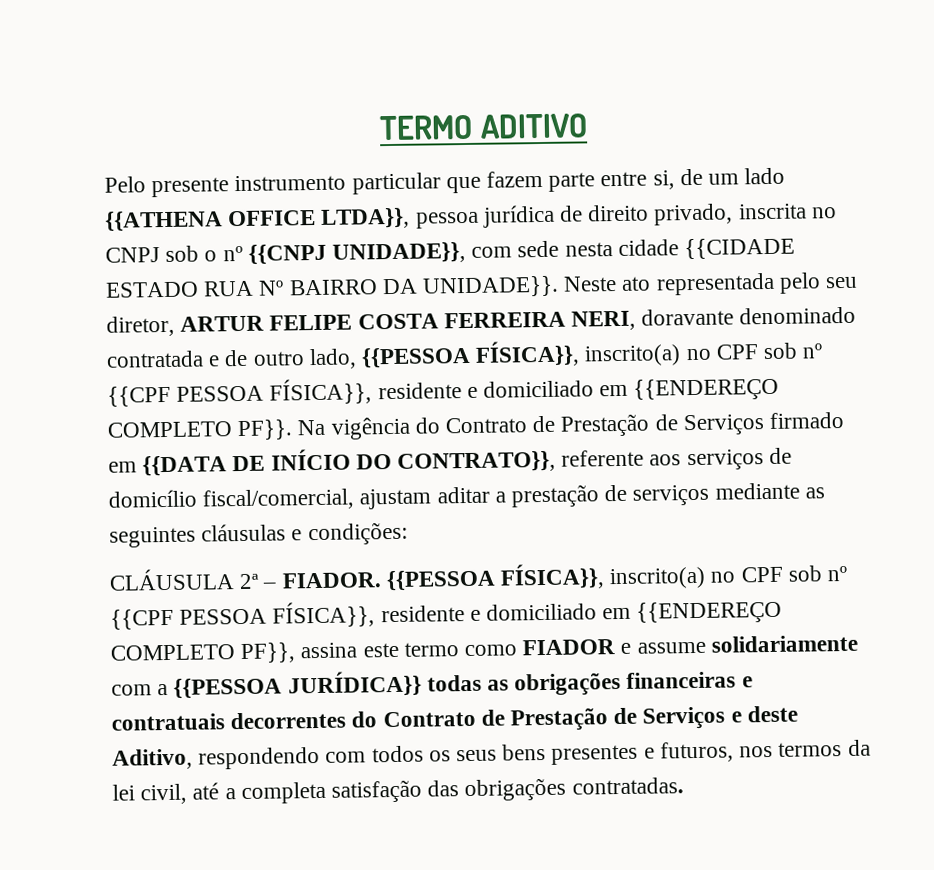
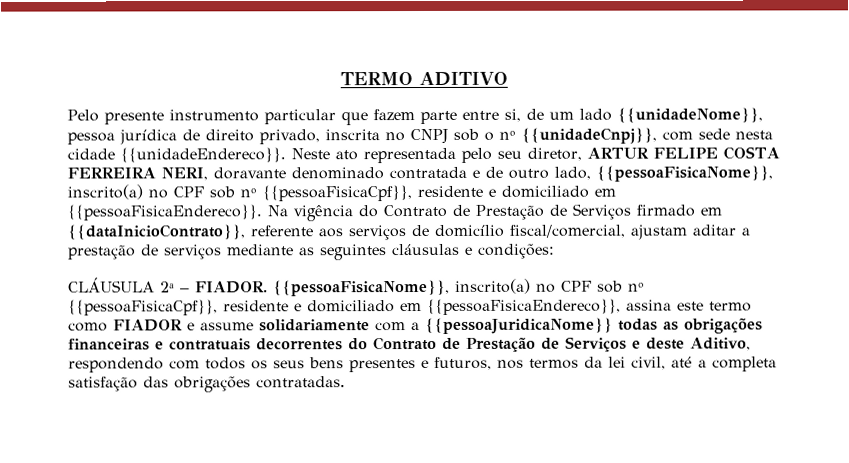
[105,207,411,232] {{ATHENA OFFICE LTDA}}, -> [617,107,763,123] {{unidadeNome}},
[247,241,467,265] {{CNPJ UNIDADE}}, -> [521,127,657,144] {{unidadeCnpj}},
[684,237,796,260] [105,275,560,298] {{CIDADE ESTADO RUA Nº BAIRRO DA UNIDADE}}. -> [120,147,286,163] {{unidadeEndereco}}.
[361,340,824,369] [107,377,780,407] [107,419,294,441] {{PESSOA FÍSICA}}, inscrito(a) no CPF sob nº {{CPF PESSOA FÍSICA}}, residente e domiciliado em {{ENDEREÇO COMPLETO PF}}. -> [596,165,773,182] [67,184,616,202] [67,204,262,221] {{pessoaFisicaNome}}, inscrito(a) no CPF sob nº {{pessoaFisicaCpf}}, residente e domiciliado em {{pessoaFisicaEndereco}}.
[142,448,557,477] {{DATA DE INÍCIO DO CONTRATO}}, -> [67,224,246,240] {{dataInicioContrato}},
[385,563,848,592] [110,600,783,630] [110,642,296,664] {{PESSOA FÍSICA}}, inscrito(a) no CPF sob nº {{CPF PESSOA FÍSICA}}, residente e domiciliado em {{ENDEREÇO COMPLETO PF}}, -> [273,278,645,297] [68,298,621,316] {{pessoaFisicaNome}}, inscrito(a) no CPF sob nº {{pessoaFisicaCpf}}, residente e domiciliado em {{pessoaFisicaEndereco}},
[173,670,422,699] {{PESSOA JURÍDICA}} -> [425,317,613,334] {{pessoaJuridicaNome}}

